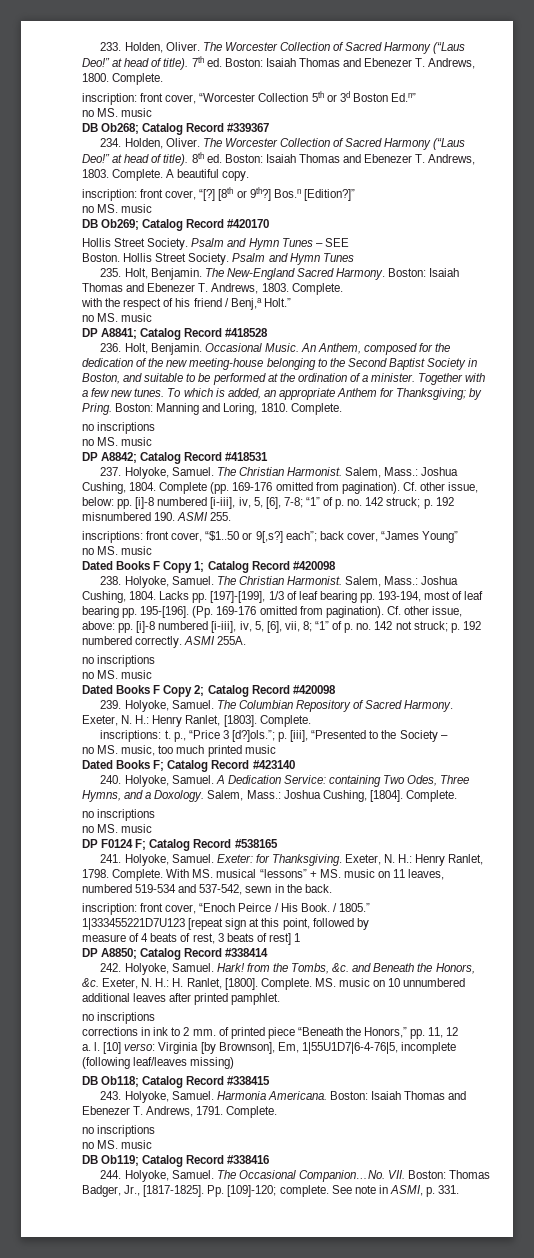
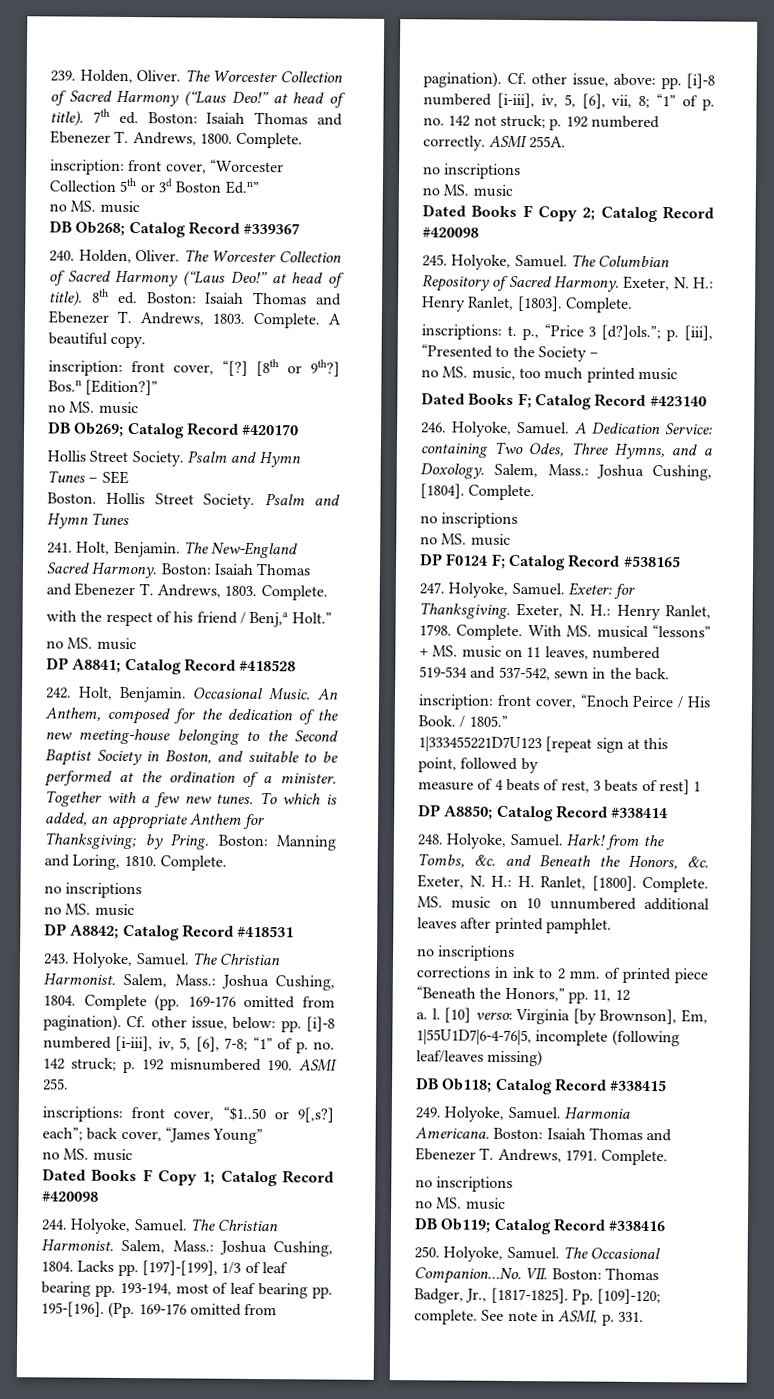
[100,42,122,51] 233. -> [50,70,76,82] 239.
[100,138,122,147] 234. -> [49,250,75,262] 240.
[100,268,122,277] 235. -> [47,542,73,554] 241.
[100,343,122,352] 236. -> [45,687,72,699] 242.
[100,467,122,476] 237. -> [43,953,70,965] 243.
[100,576,122,585] 238. -> [41,1219,67,1231] 244.
[100,700,122,709] 239. -> [422,254,448,267] 245.
[100,775,122,784] 240. -> [421,422,447,434] 246.
[100,854,122,863] 241. -> [419,582,445,595] 247.
[100,963,122,972] 242. -> [417,834,443,846] 248.
[100,1091,122,1100] 243. -> [415,1107,441,1119] 249.
[100,1170,122,1179] 244. -> [414,1246,440,1259] 250.

